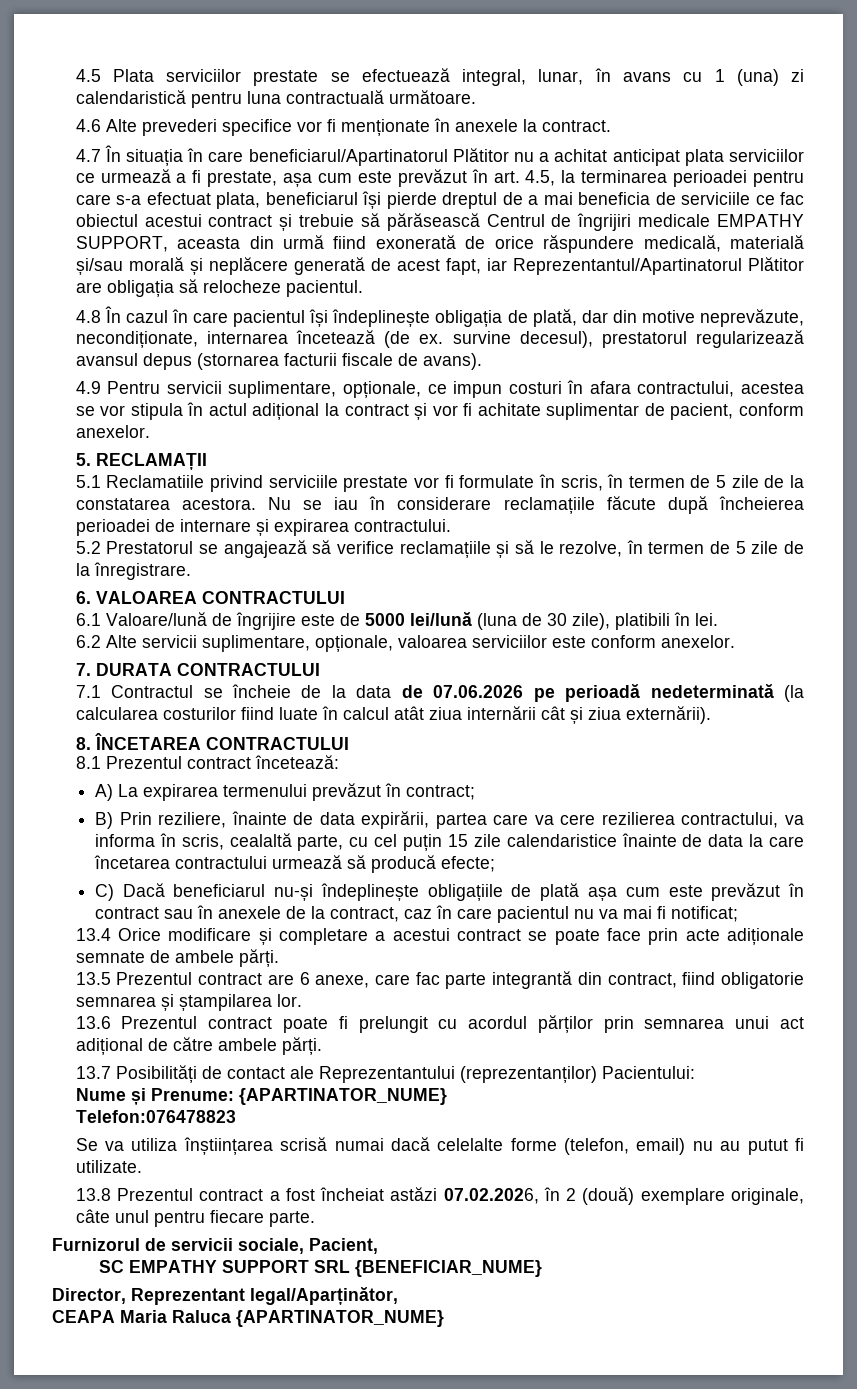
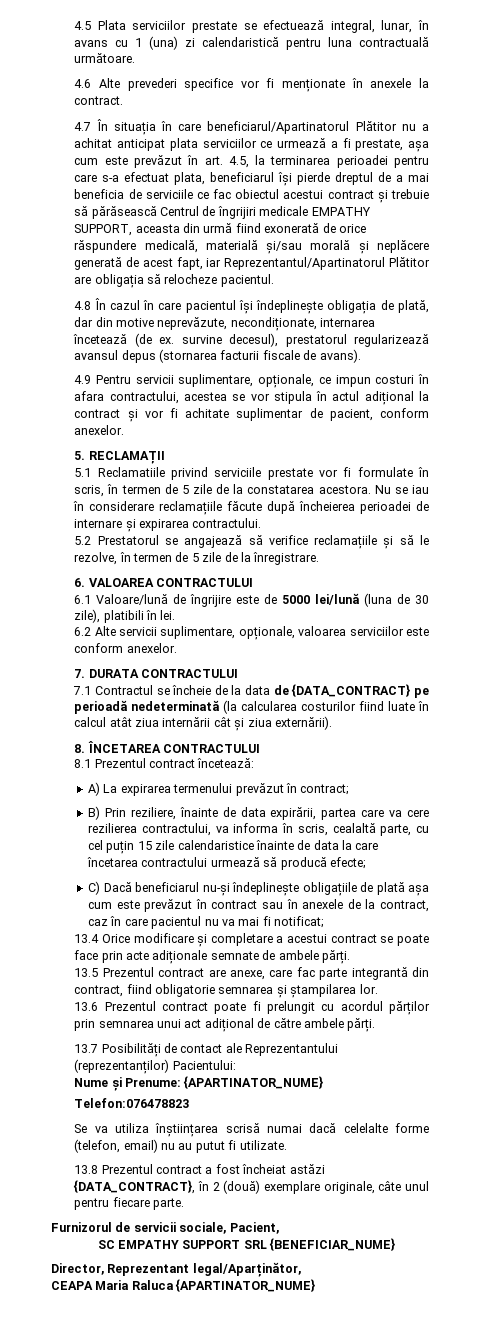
[433,685,524,698] 07.06.2026 -> [291,684,411,697] {DATA_CONTRACT}
[299,972,310,985] 6 -> (226, 973) none
[443,1188,539,1204] 07.02.2026, -> [73,1180,196,1194] {DATA_CONTRACT},

